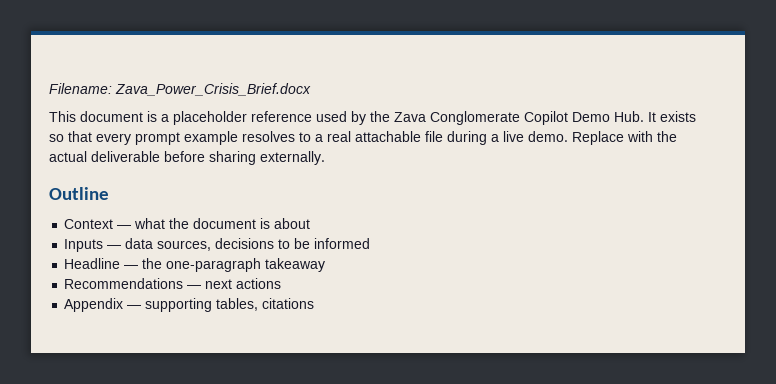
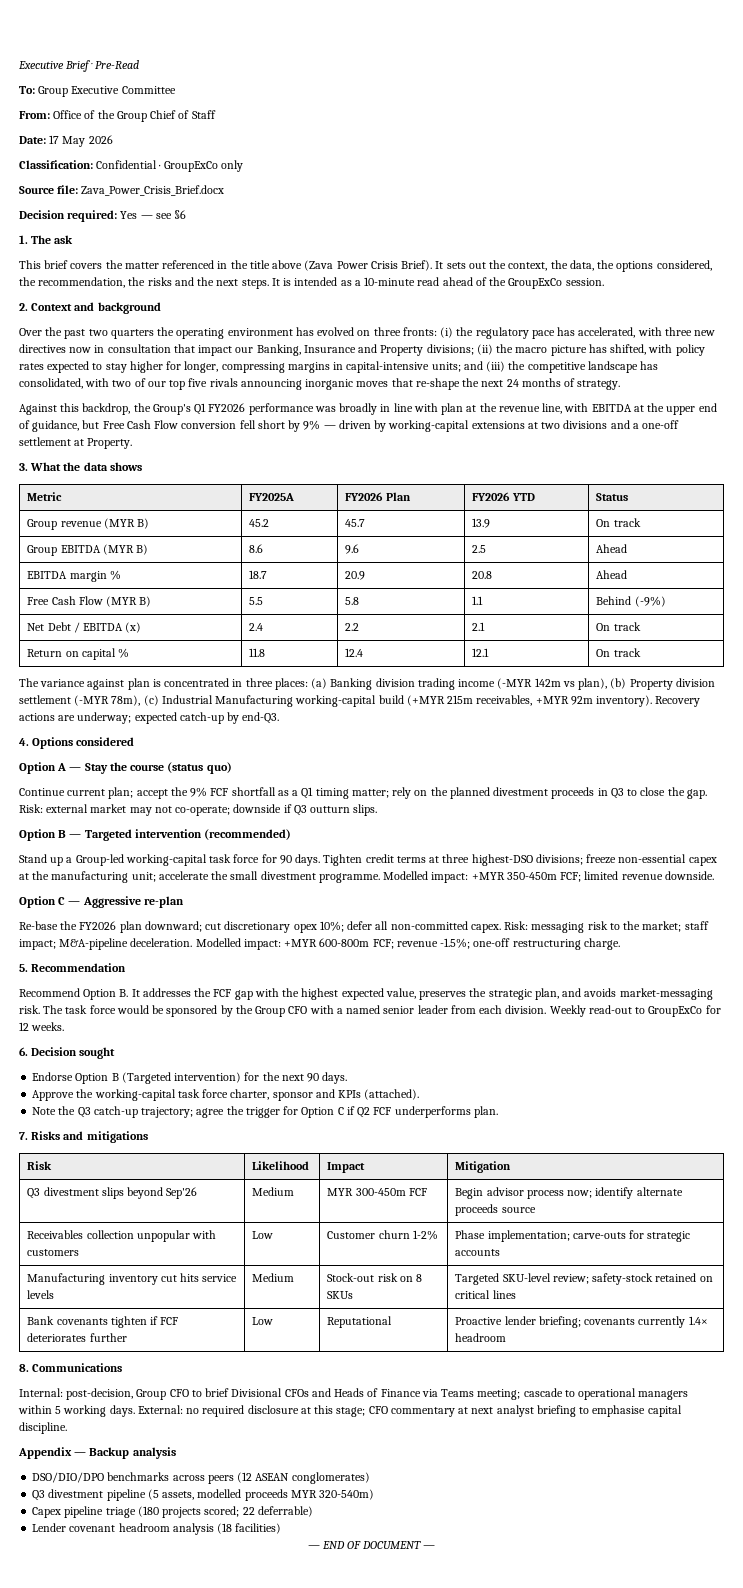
[49,83,311,96] [49,111,696,125] [49,131,677,145] [49,151,325,165] [49,187,109,200] [64,218,311,229] [64,238,371,252] [64,258,326,272] [64,278,282,289] [64,298,315,312] Filename: Zava_Power_Crisis_Brief.docx // This document is a placeholder reference used by the Zava Conglomerate Copilot Demo Hub. It exists so that every prompt example resolves to a real attachable file during a live demo. Replace with the actual deliverable before sharing externally. // Outline // Context — what the document is about // Inputs — data sources, decisions to be informed // Headline — the one-paragraph takeaway // Recommendations — next actions // Appendix — supporting tables, citations -> [18,60,139,72] [19,86,176,97] [19,110,216,122] [19,135,113,147] [19,160,243,172] [19,185,225,196] [19,210,187,222] [19,235,74,244] [19,260,712,272] [19,277,604,289] [19,302,161,314] [19,327,716,339] [19,344,705,356] [19,361,659,373] [19,378,621,390] [19,403,717,415] [19,420,680,432] [19,437,133,449] [19,462,142,471] [27,492,63,501] [249,493,295,501] [345,492,411,501] [472,492,535,501] [596,493,629,501] [27,518,150,530] [249,519,270,527] [345,519,366,527] [472,518,491,528] [596,518,641,527] [27,544,149,556] [249,544,264,553] [345,544,360,554] [472,545,487,553] [596,544,628,553] [27,570,121,582] [249,570,268,579] [345,571,366,580] [472,571,493,579] [596,570,628,579] [27,596,152,607] [249,597,264,605] [345,597,360,605] [472,596,484,605] [596,596,666,607] [27,622,142,633] [249,623,264,631] [345,623,360,631] [472,622,486,631] [596,622,641,631] [27,648,130,660] [249,648,266,657] [345,648,364,657] [472,648,490,657] [596,648,641,657] [19,678,715,690] [19,695,701,707] [19,712,280,724] [19,737,135,749] [19,762,232,774] [19,787,707,799] [19,804,378,816] [19,829,292,841] [19,854,717,866] [19,871,714,883] [19,896,184,908] [19,921,709,933] [19,938,620,950] [19,963,127,972] [19,988,713,1000] [19,1005,721,1017] [19,1022,65,1031] [19,1047,116,1059] [32,1072,348,1084] [32,1089,420,1101] [32,1106,498,1118] [19,1131,148,1143] [27,1161,53,1170] [252,1161,310,1170] [327,1162,366,1173] [455,1161,512,1173] [27,1187,198,1199] [252,1187,295,1196] [327,1188,427,1196] [455,1187,683,1199] [455,1204,536,1216] [27,1230,217,1242] [27,1249,80,1256] [252,1231,274,1239] [327,1230,438,1240] [455,1230,691,1242] [455,1249,501,1256] [27,1273,238,1285] [27,1290,55,1299] [252,1273,295,1282] [327,1273,423,1282] [327,1291,354,1299] [455,1273,713,1285] [455,1290,516,1299] [27,1316,179,1328] [27,1333,127,1342] [252,1317,274,1325] [327,1316,393,1328] [455,1316,708,1328] [455,1333,507,1342] [19,1363,123,1372] [19,1388,689,1400] [18,1405,682,1417] [19,1422,67,1434] [18,1447,176,1459] [32,1472,370,1484] [32,1489,375,1501] [32,1506,313,1518] [32,1523,282,1535] [307,1541,436,1549] Executive Brief · Pre-Read // To: Group Executive Committee // From: Office of the Group Chief of Staff // Date: 17 May 2026 // Classification: Confidential · GroupExCo only // Source file: Zava_Power_Crisis_Brief.docx // Decision required: Yes — see §6 // 1. The ask // This brief covers the matter referenced in the title above (Zava Power Crisis Brief). It sets out the context, the data, the options considered, the recommendation, the risks and the next steps. It is intended as a 10-minute read ahead of the GroupExCo session. // 2. Context and background // Over the past two quarters the operating environment has evolved on three fronts: (i) the regulatory pace has accelerated, with three new directives now in consultation that impact our Banking, Insurance and Property divisions; (ii) the macro picture has shifted, with policy rates expected to stay higher for longer, compressing margins in capital-intensive units; and (iii) the competitive landscape has consolidated, with two of our top five rivals announcing inorganic moves that re-shape the next 24 months of strategy. // Against this backdrop, the Group's Q1 FY2026 performance was broadly in line with plan at the revenue line, with EBITDA at the upper end of guidance, but Free Cash Flow conversion fell short by 9% — driven by working-capital extensions at two divisions and a one-off settlement at Property. // 3. What the data shows // Metric | FY2025A | FY2026 Plan | FY2026 YTD | Status // Group revenue (MYR B) | 45.2 | 45.7 | 13.9 | On track // Group EBITDA (MYR B) | 8.6 | 9.6 | 2.5 | Ahead // EBITDA margin % | 18.7 | 20.9 | 20.8 | Ahead // Free Cash Flow (MYR B) | 5.5 | 5.8 | 1.1 | Behind (-9%) // Net Debt / EBITDA (x) | 2.4 | 2.2 | 2.1 | On track // Return on capital % | 11.8 | 12.4 | 12.1 | On track // The variance against plan is concentrated in three places: (a) Banking division trading income (-MYR 142m vs plan), (b) Property division settlement (-MYR 78m), (c) Industrial Manufacturing working-capital build (+MYR 215m receivables, +MYR 92m inventory). Recovery actions are underway; expected catch-up by end-Q3. // 4. Options considered // Option A — Stay the course (status quo) // Continue current plan; accept the 9% FCF shortfall as a Q1 timing matter; rely on the planned divestment proceeds in Q3 to close the gap. Risk: external market may not co-operate; downside if Q3 outturn slips. // Option B — Targeted intervention (recommended) // Stand up a Group-led working-capital task force for 90 days. Tighten credit terms at three highest-DSO divisions; freeze non-essential capex at the manufacturing unit; accelerate the small divestment programme. Modelled impact: +MYR 350-450m FCF; limited revenue downside. // Option C — Aggressive re-plan // Re-base the FY2026 plan downward; cut discretionary opex 10%; defer all non-committed capex. Risk: messaging risk to the market; staff impact; M&A-pipeline deceleration. Modelled impact: +MYR 600-800m FCF; revenue -1.5%; one-off restructuring charge. // 5. Recommendation // Recommend Option B. It addresses the FCF gap with the highest expected value, preserves the strategic plan, and avoids market-messaging risk. The task force would be sponsored by the Group CFO with a named senior leader from each division. Weekly read-out to GroupExCo for 12 weeks. // 6. Decision sought // Endorse Option B (Targeted intervention) for the next 90 days. // Approve the working-capital task force charter, sponsor and KPIs (attached). // Note the Q3 catch-up trajectory; agree the trigger for Option C if Q2 FCF underperforms plan. // 7. Risks and mitigations // Risk | Likelihood | Impact | Mitigation // Q3 divestment slips beyond Sep'26 | Medium | MYR 300-450m FCF | Begin advisor process now; identify alternate proceeds source // Receivables collection unpopular with customers | Low | Customer churn 1-2% | Phase implementation; carve-outs for strategic accounts // Manufacturing inventory cut hits service levels | Medium | Stock-out risk on 8 SKUs | Targeted SKU-level review; safety-stock retained on critical lines // Bank covenants tighten if FCF deteriorates further | Low | Reputational | Proactive lender briefing; covenants currently 1.4× headroom // 8. Communications // Internal: post-decision, Group CFO to brief Divisional CFOs and Heads of Finance via Teams meeting; cascade to operational managers within 5 working days. External: no required disclosure at this stage; CFO commentary at next analyst briefing to emphasise capital discipline. // Appendix — Backup analysis // DSO/DIO/DPO benchmarks across peers (12 ASEAN conglomerates) // Q3 divestment pipeline (5 assets, modelled proceeds MYR 320-540m) // Capex pipeline triage (180 projects scored; 22 deferrable) // Lender covenant headroom analysis (18 facilities) // — END OF DOCUMENT —

